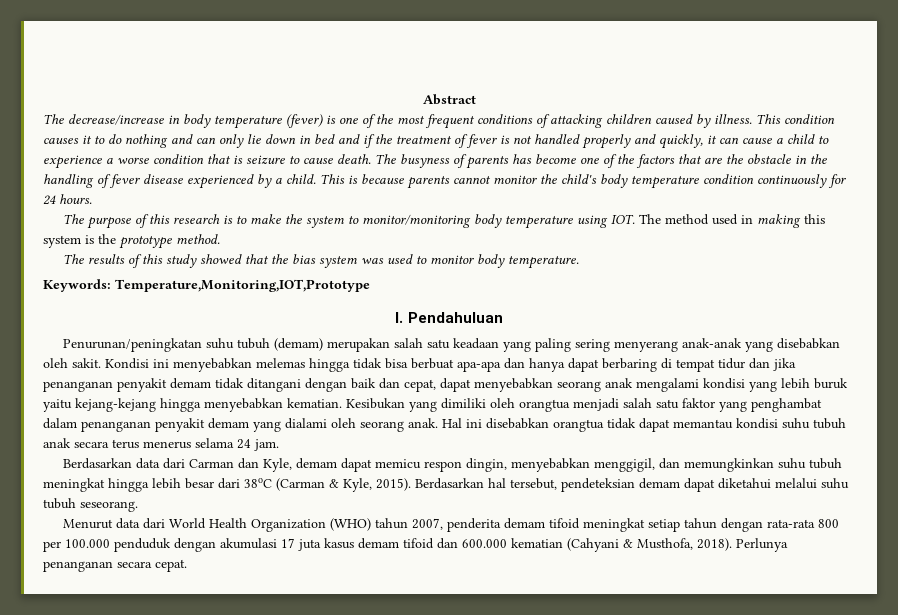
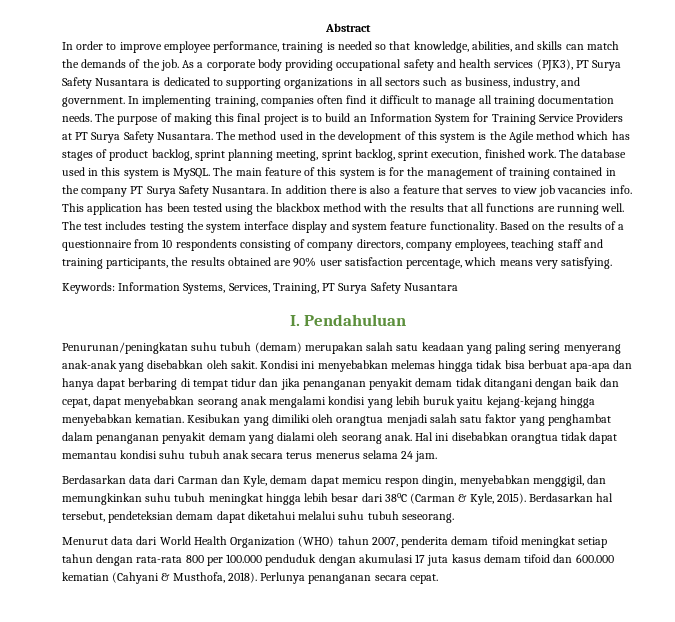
[43,114,835,129] [43,134,829,149] [43,154,827,169] [43,174,846,189] [43,194,92,205] [62,214,635,229] The decrease/increase in body temperature (fever) is one of the most frequent conditions of attacking children caused by illness. This condition causes it to do nothing and can only lie down in bed and if the treatment of fever is not handled properly and quickly, it can cause a child to experience a worse condition that is seizure to cause death. The busyness of parents has become one of the factors that are the obstacle in the handling of fever disease experienced by a child. This is because parents cannot monitor the child's body temperature condition continuously for 24 hours. // The purpose of this research is to make the system to monitor/monitoring body temperature using IOT. -> [62,41,619,53] [62,59,622,71] [62,77,581,89] [62,95,615,107] [62,113,624,125] [62,131,213,143] In order to improve employee performance, training is needed so that knowledge, abilities, and skills can match the demands of the job. As a corporate body providing occupational safety and health services (PJK3), PT Surya Safety Nusantara is dedicated to supporting organizations in all sectors such as business, industry, and government. In implementing training, companies often find it difficult to manage all training documentation needs. The purpose of making this final project is to build an Information System for Training Service Providers at PT Surya Safety Nusantara.
[756,214,801,228] making -> [319,131,416,143] the development of
[119,234,220,249] [62,254,579,269] [43,279,370,292] prototype method. // The results of this study showed that the bias system was used to monitor body temperature. // Keywords: Temperature,Monitoring,IOT,Prototype -> [508,131,630,143] [62,149,627,161] [62,167,616,179] [62,185,632,197] [62,203,625,215] [62,221,625,233] [62,239,603,251] [62,257,613,269] [62,282,458,294] Agile method which has stages of product backlog, sprint planning meeting, sprint backlog, sprint execution, finished work. The database used in this system is MySQL. The main feature of this system is for the management of training contained in the company PT Surya Safety Nusantara. In addition there is also a feature that serves to view job vacancies info. This application has been tested using the blackbox method with the results that all functions are running well. The test includes testing the system interface display and system feature functionality. Based on the results of a questionnaire from 10 respondents consisting of company directors, company employees, teaching staff and training participants, the results obtained are 90% user satisfaction percentage, which means very satisfying. // Keywords: Information Systems, Services, Training, PT Surya Safety Nusantara

